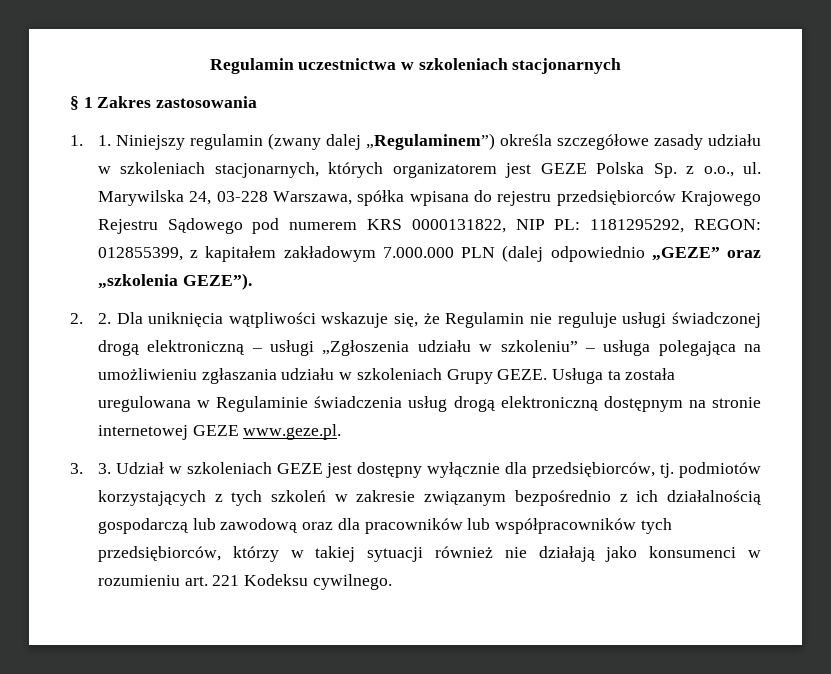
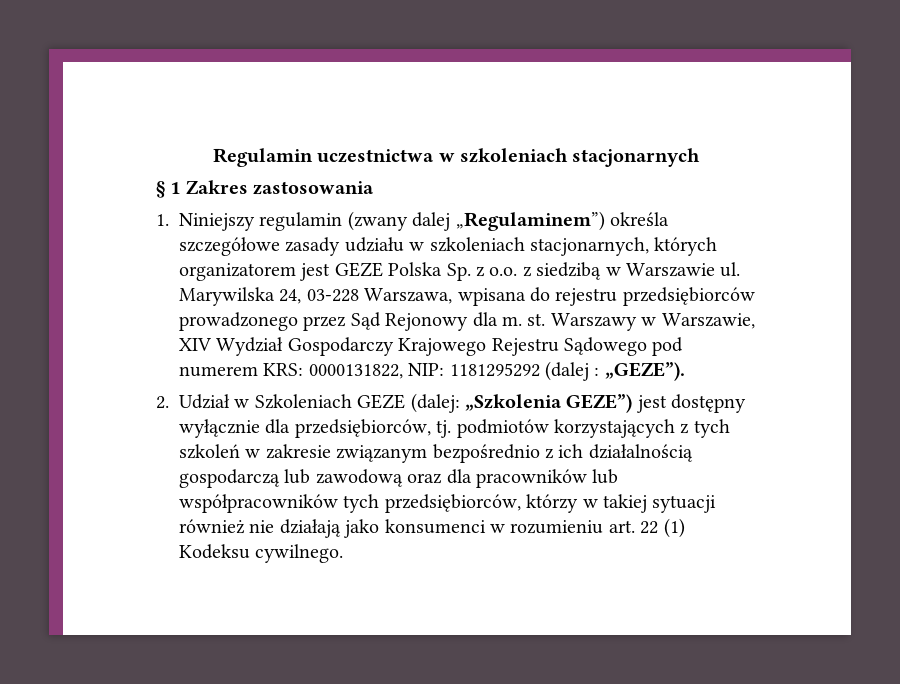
[97,135,111,146] 1. -> (169, 220) none
[703,166,734,177] o.o., -> [489,262,715,280] o.o. z siedzibą w Warszawie
[357,190,405,206] spółka -> (453, 296) none
(676, 198) none -> [179,312,755,331] [179,337,394,356] prowadzonego przez Sąd Rejonowy dla m. st. Warszawy w Warszawie, XIV Wydział Gospodarczy
[367,219,762,233] [97,245,762,262] [97,273,252,290] [70,312,761,328] [97,340,762,356] [97,368,676,384] [97,396,762,412] [97,424,342,440] [70,462,323,474] KRS 0000131822, NIP PL: 1181295292, REGON: 012855399, z kapitałem zakładowym 7.000.000 PLN (dalej odpowiednio „GEZE” oraz „szkolenia GEZE”). // 2. 2. Dla uniknięcia wątpliwości wskazuje się, że Regulamin nie reguluje usługi świadczonej drogą elektroniczną – usługi „Zgłoszenia udziału w szkoleniu” – usługa polegająca na umożliwieniu zgłaszania udziału w szkoleniach Grupy GEZE. Usługa ta została uregulowana w Regulaminie świadczenia usług drogą elektroniczną dostępnym na stronie internetowej GEZE www.geze.pl. // 3. 3. Udział w szkoleniach GEZE -> [263,361,685,381] [156,393,633,413] KRS: 0000131822, NIP: 1181295292 (dalej : „GEZE”). // 2. Udział w Szkoleniach GEZE (dalej: „Szkolenia GEZE”)
[212,575,240,586] 221 -> [640,518,685,538] 22 (1)

